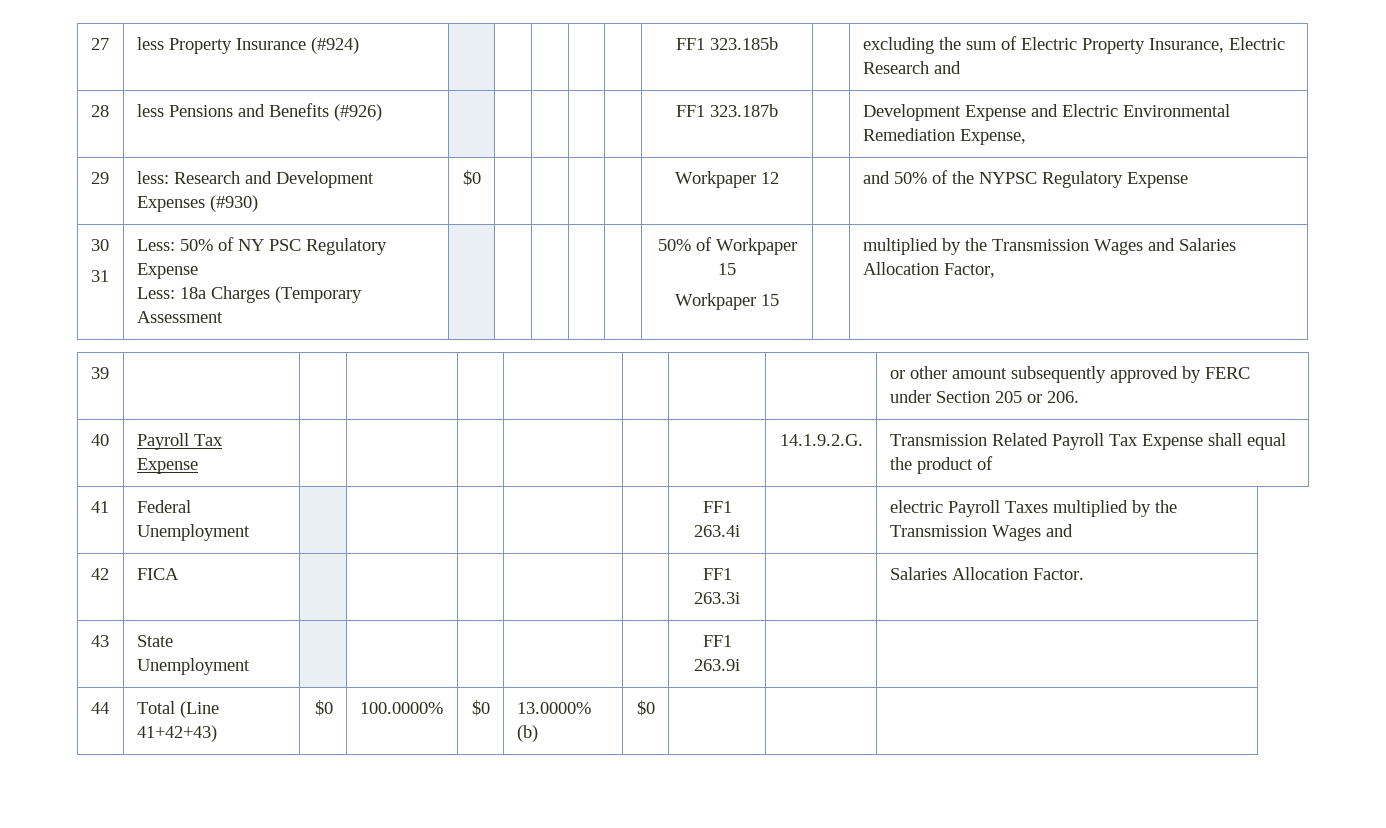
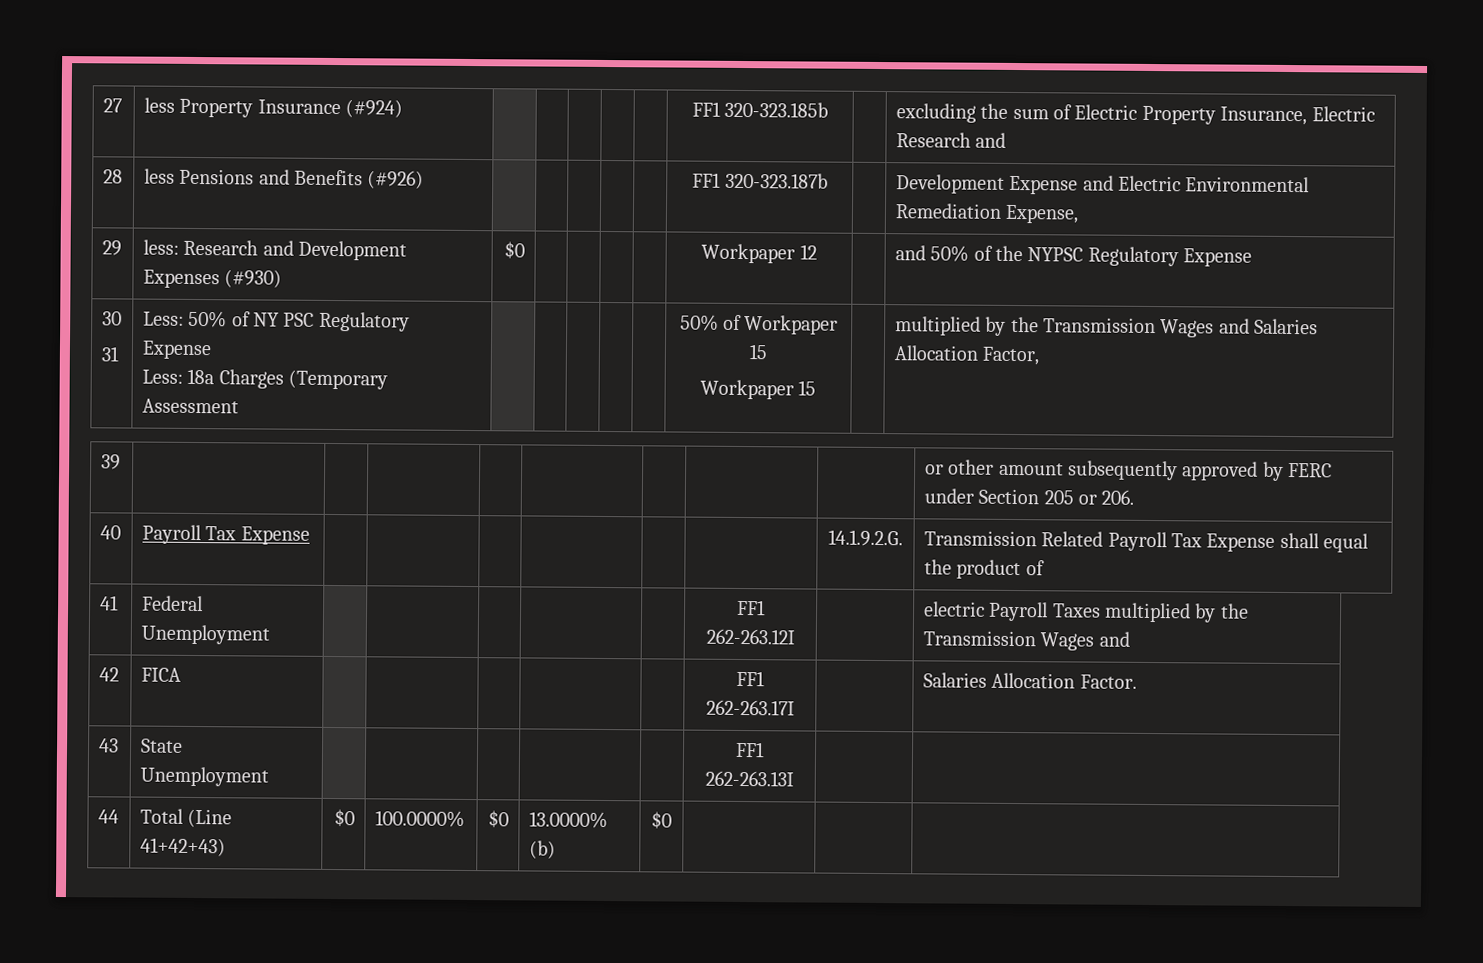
[710,37,778,50] 323.185b -> [724,101,829,118] 320-323.185b
[710,104,778,117] 323.187b -> [724,172,828,189] 320-323.187b
[694,525,740,537] 263.4i -> [705,628,795,645] 262-263.12I
[694,592,740,604] 263.3i -> [705,699,795,716] 262-263.17I
[694,659,740,671] 263.9i -> [704,770,794,787] 262-263.13I

